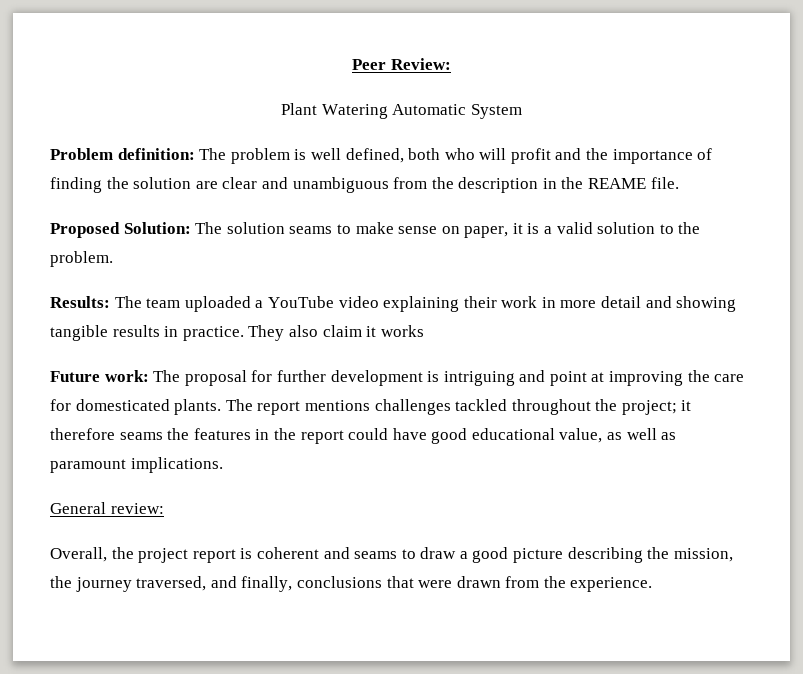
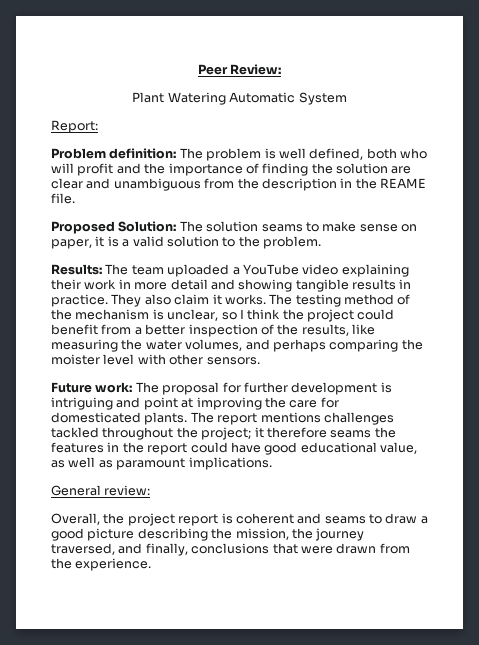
(522, 111) none -> [51,120,98,133] // Report:
[380,325,424,337] works -> [224,294,411,307] [51,309,395,322] [51,324,375,337] [51,339,423,352] [51,354,260,365] works. The testing method of the mechanism is unclear, so I think the project could benefit from a better inspection of the results, like measuring the water volumes, and perhaps comparing the moister level with other sensors.

